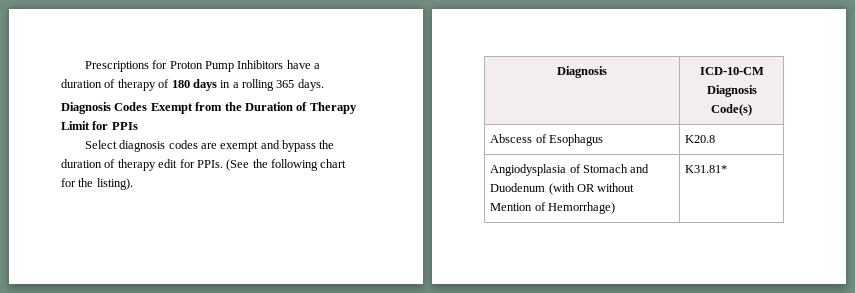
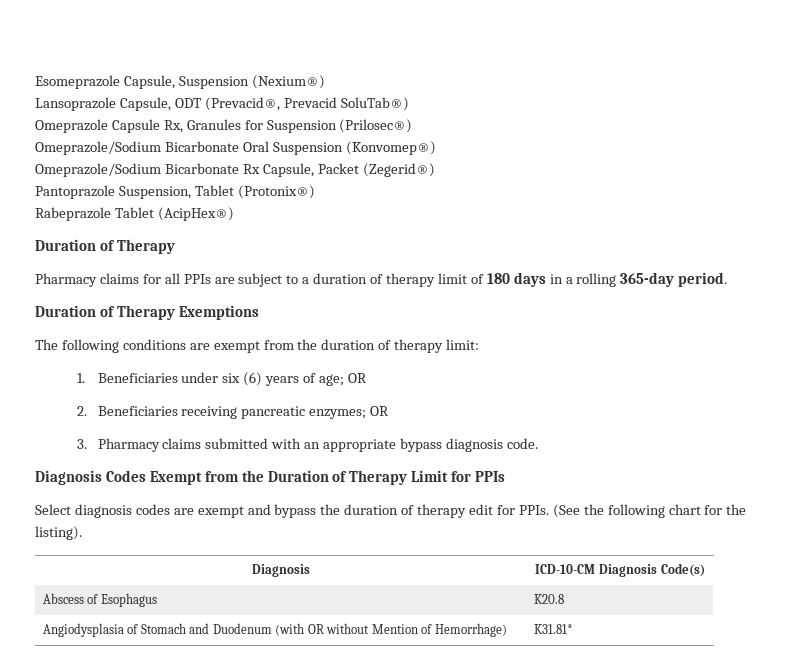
[84,60,311,72] Prescriptions for Proton Pump Inhibitors have -> [35,75,325,89] [35,97,409,111] [35,119,413,133] [35,141,436,155] [35,163,435,177] [35,185,315,199] [35,207,234,221] [35,239,175,254] [35,273,299,287] Esomeprazole Capsule, Suspension (Nexium®) // Lansoprazole Capsule, ODT (Prevacid®, Prevacid SoluTab®) // Omeprazole Capsule Rx, Granules for Suspension (Prilosec®) // Omeprazole/Sodium Bicarbonate Oral Suspension (Konvomep®) // Omeprazole/Sodium Bicarbonate Rx Capsule, Packet (Zegerid®) // Pantoprazole Suspension, Tablet (Protonix®) // Rabeprazole Tablet (AcipHex®) // Duration of Therapy // Pharmacy claims for all PPIs are subject to
(156, 85) none -> [437,273,467,284] limit
[276,79,324,91] 365 days. -> [620,272,728,287] [35,305,259,320] [35,339,480,353] [76,372,367,386] [76,406,390,419] [76,438,538,452] 365-day period. // Duration of Therapy Exemptions // The following conditions are exempt from the duration of therapy limit: // 1. Beneficiaries under six (6) years of age; OR // 2. Beneficiaries receiving pancreatic enzymes; OR // 3. Pharmacy claims submitted with an appropriate bypass diagnosis code.

